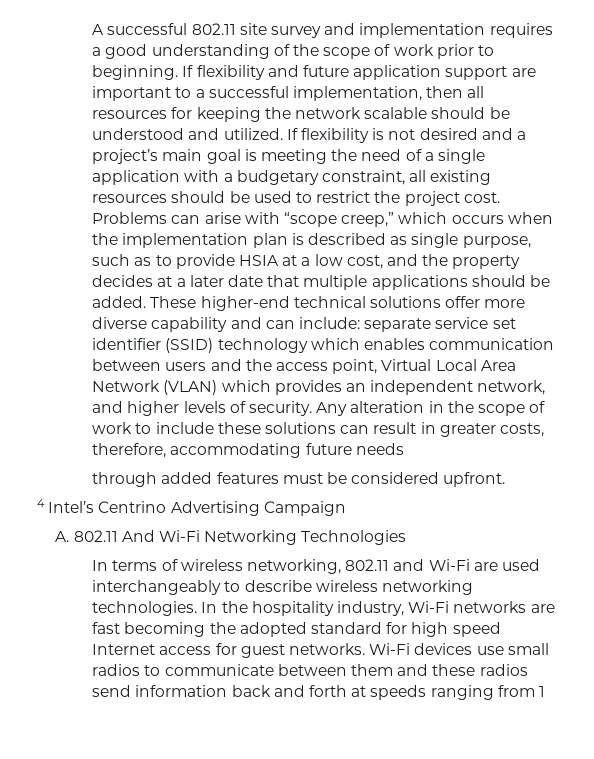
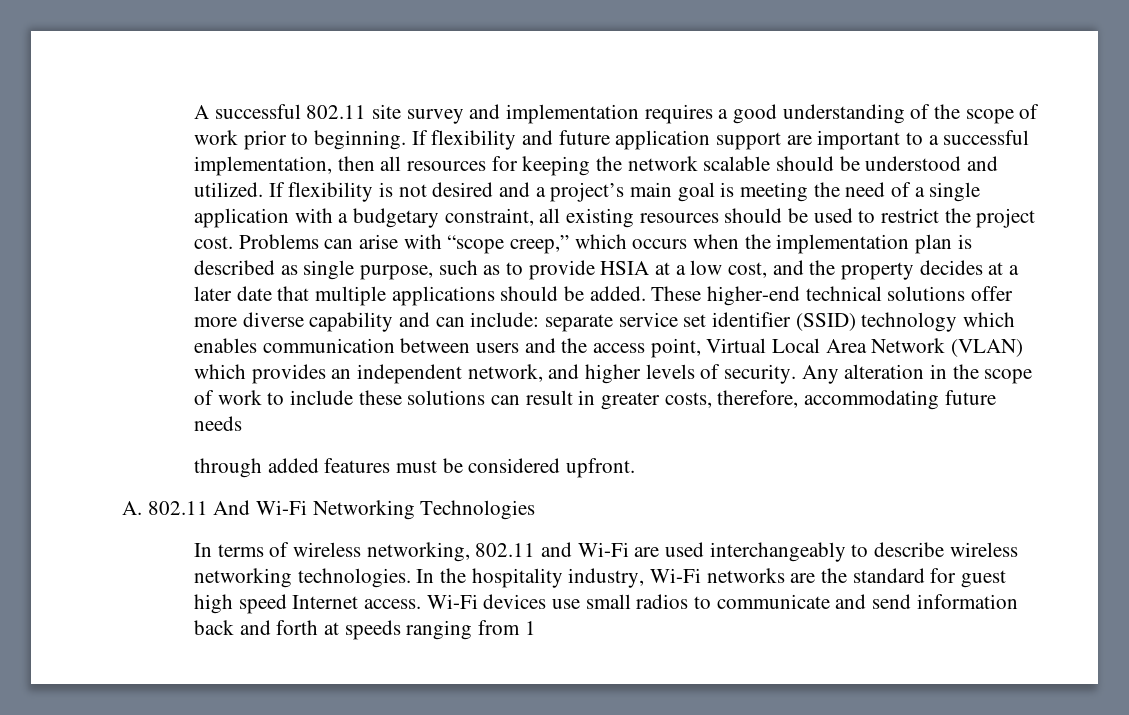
[37,499,346,516] // 4 Intel’s Centrino Advertising Campaign -> (636, 468) none
[92,622,307,637] fast becoming the adopted -> [821,568,848,583] the
(408, 628) none -> [961,570,1007,588] guest
[159,643,366,658] access for guest networks. -> [364,599,422,609] access.
[277,664,528,676] between them and these radios -> [835,594,867,609] and

